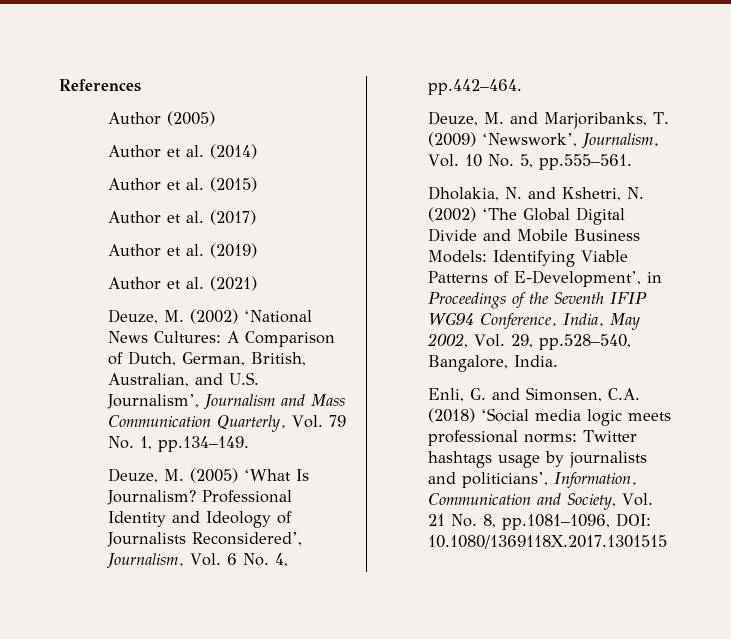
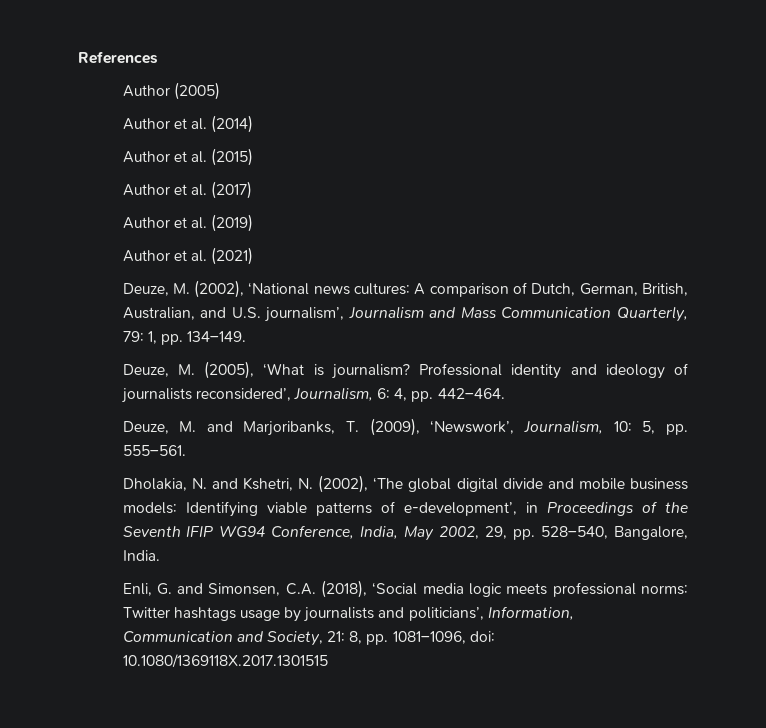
[189,309,312,324] [107,331,335,347] (2002) ‘National News Cultures: A Comparison -> [194,280,509,298] (2002), ‘National news cultures: A comparison
[106,394,199,409] Journalism’, -> [265,307,345,322] journalism’,
[291,415,346,428] [107,436,249,452] [107,468,309,483] [106,490,292,505] [107,511,292,528] [106,532,302,547] [106,553,288,569] [427,79,522,95] Vol. 79 No. 1, pp.134–149. // Deuze, M. (2005) ‘What Is Journalism? Professional Identity and Ideology of Journalists Reconsidered’, Journalism, Vol. 6 No. 4, pp.442–464. -> [122,331,247,345] [122,361,688,379] [121,387,505,403] 79: 1, pp. 134–149. // Deuze, M. (2005), ‘What is journalism? Professional identity and ideology of journalists reconsidered’, Journalism, 6: 4, pp. 442–464.
[427,132,476,147] (2009) -> [369,418,420,436] (2009),
[427,154,632,170] Vol. 10 No. 5, pp.555–561. -> [613,421,688,435] [122,445,186,456] 10: 5, pp. 555–561.
[427,207,625,225] [427,228,640,242] [427,250,628,267] [427,270,641,287] (2002) ‘The Global Digital Divide and Mobile Business Models: Identifying Viable Patterns of E-Development’, -> [318,475,688,493] [122,501,517,517] (2002), ‘The global digital divide and mobile business models: Identifying viable patterns of e-development’,
[473,334,631,350] Vol. 29, pp.528–540, -> [485,526,609,540] 29, pp. 528–540,
[427,408,475,423] (2018) -> [321,580,368,598] (2018),
[621,493,653,506] [427,513,651,530] Vol. 21 No. 8, pp.1081–1096, DOI: -> [327,631,495,645] 21: 8, pp. 1081–1096, doi:

